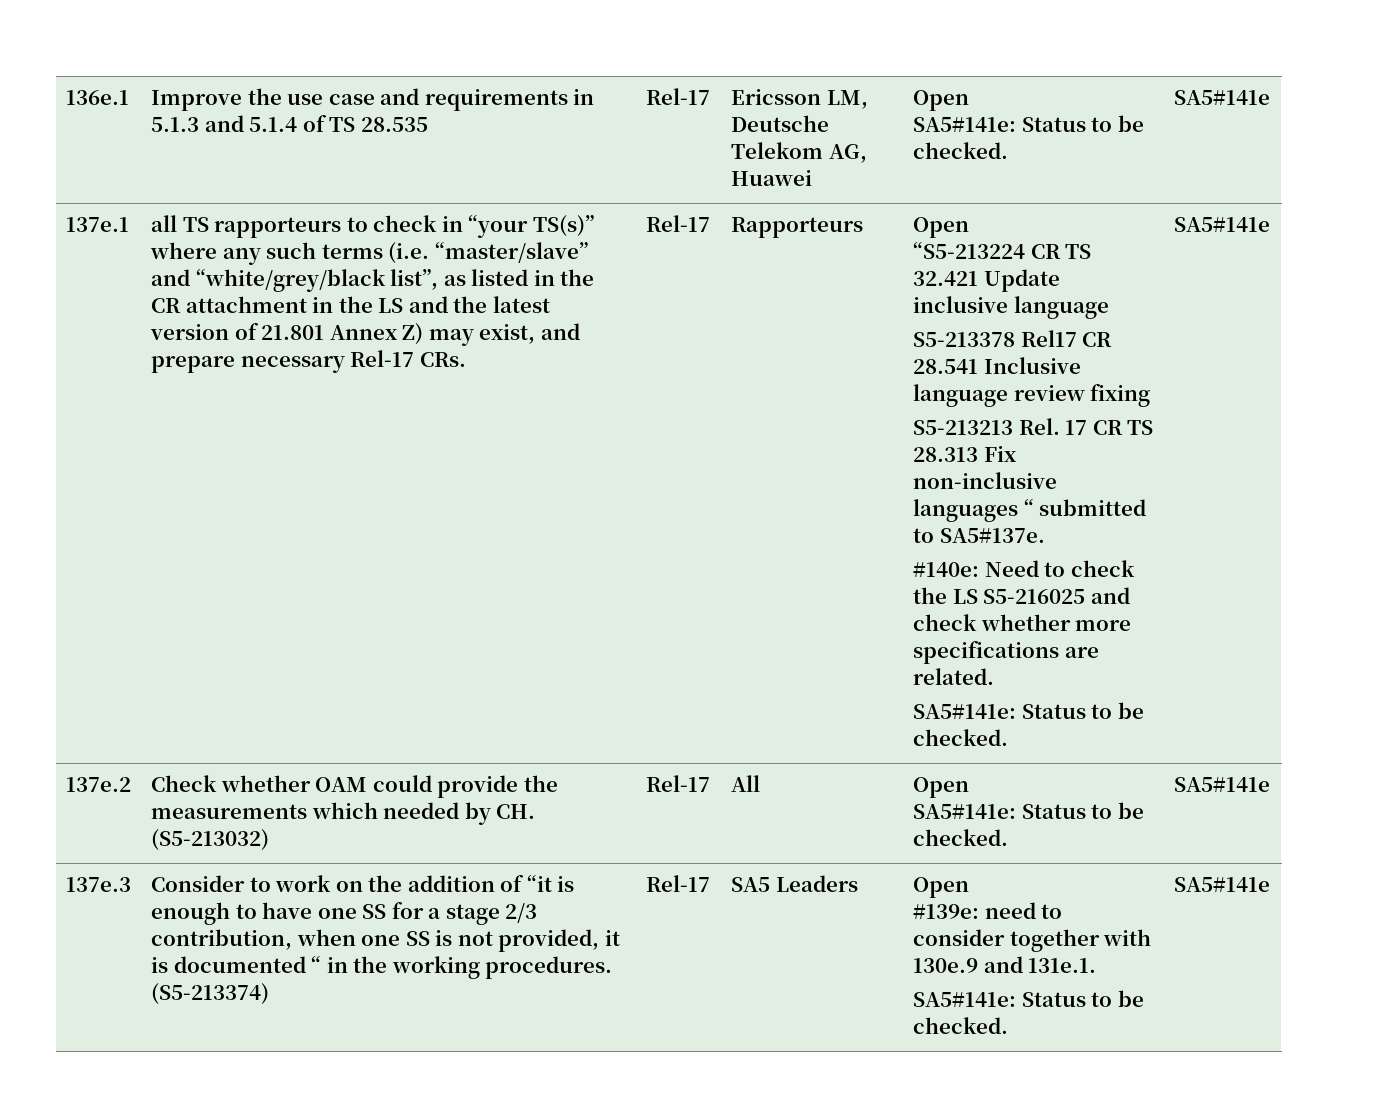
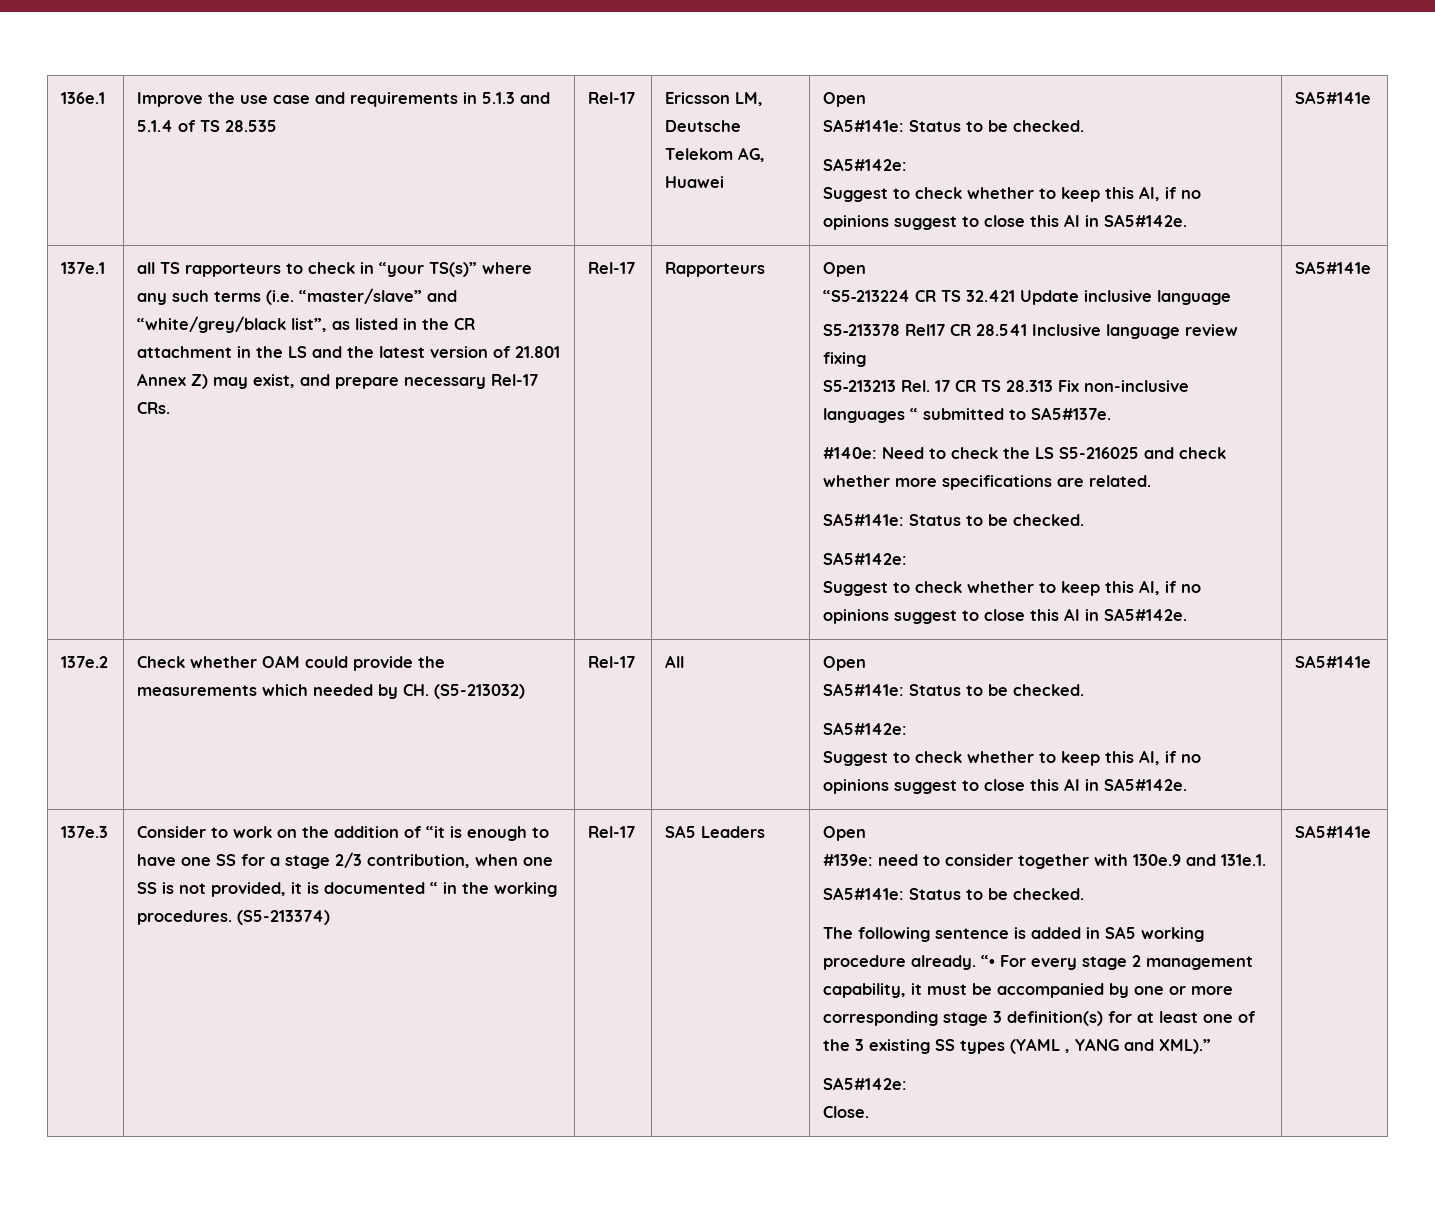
(1008, 150) none -> [823,158,908,171] [823,186,1202,202] [823,214,1188,230] // SA5#142e: // Suggest to check whether to keep this AI, if no opinions suggest to close this AI in SA5#142e.
(1008, 737) none -> [823,552,908,565] [823,580,1202,596] [823,608,1188,624] // SA5#142e: // Suggest to check whether to keep this AI, if no opinions suggest to close this AI in SA5#142e.
(1008, 837) none -> [823,722,908,735] [823,750,1202,766] [823,778,1188,794] // SA5#142e: // Suggest to check whether to keep this AI, if no opinions suggest to close this AI in SA5#142e.
(1008, 1025) none -> [823,926,1205,942] [823,955,1254,970] [823,983,1234,998] [823,1011,1257,1026] [823,1038,1212,1054] [823,1077,908,1090] [823,1106,870,1118] // The following sentence is added in SA5 working procedure already. “• For every stage 2 management capability, it must be accompanied by one or more corresponding stage 3 definition(s) for at least one of the 3 existing SS types (YAML , YANG and XML).” // SA5#142e: // Close.

